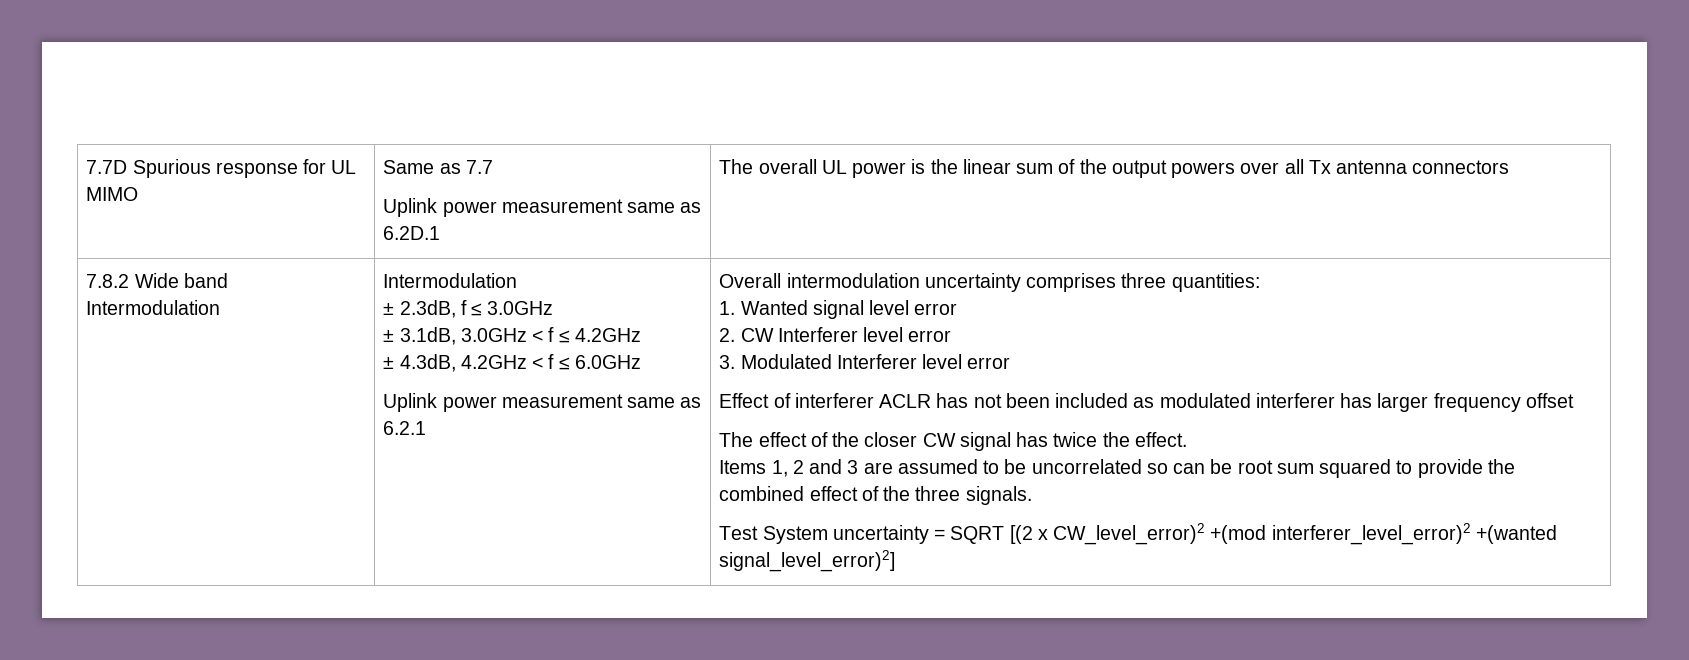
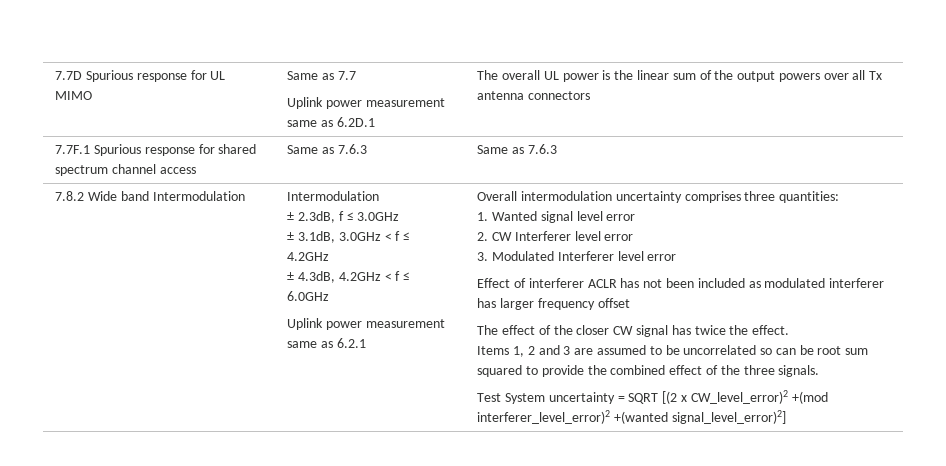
(1510, 167) none -> [55,144,257,156] [55,164,196,176] [287,144,367,154] [477,144,557,154] // 7.7F.1 Spurious response for shared spectrum channel access | Same as 7.6.3 | Same as 7.6.3

